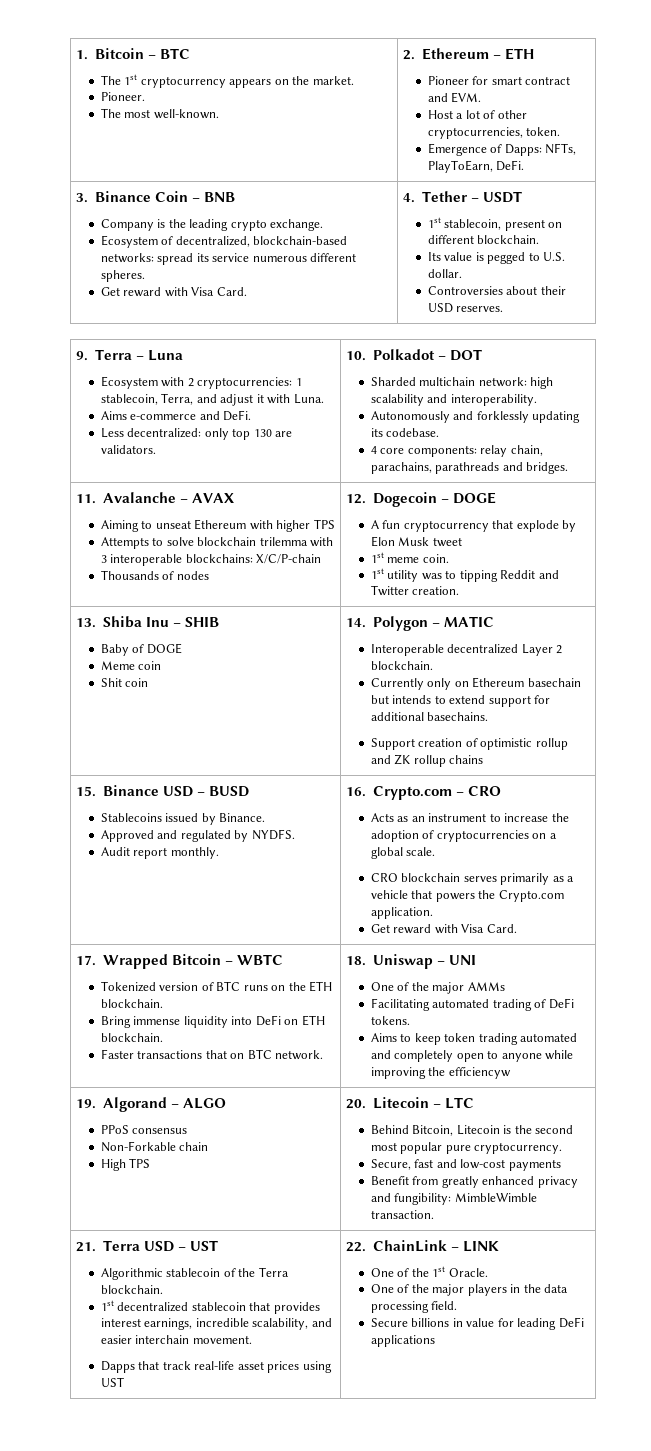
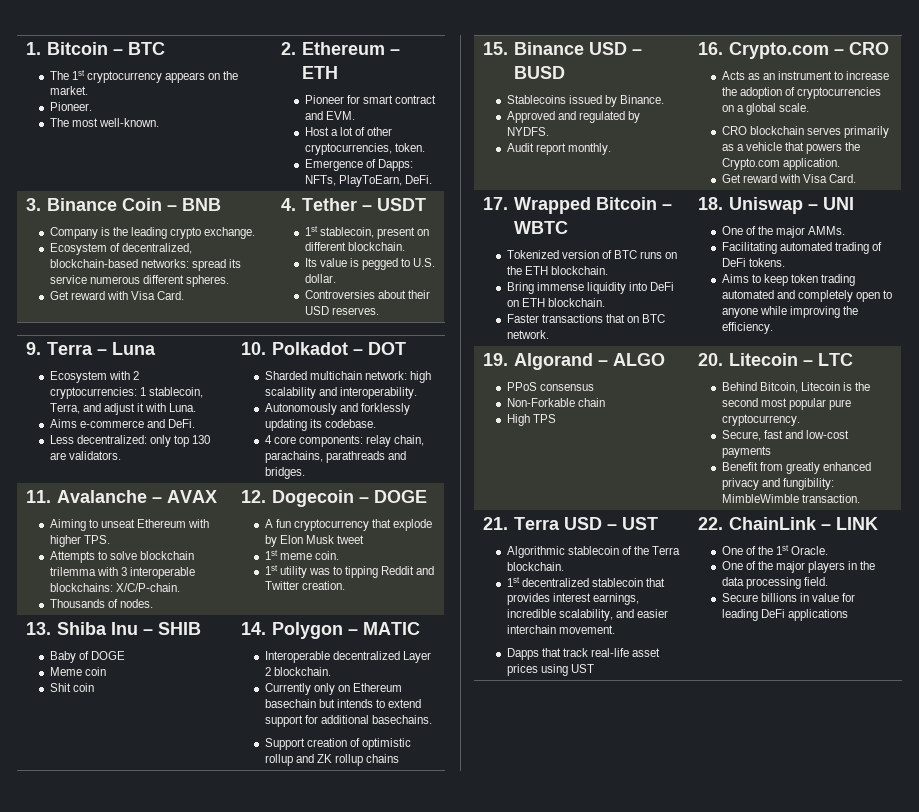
[313,519,335,529] TPS -> [83,535,110,544] TPS.
[256,554,322,564] X/C/P-chain -> [115,583,180,592] X/C/P-chain.
[176,571,209,580] nodes -> [119,599,153,608] nodes.
[467,982,505,991] AMMs -> [808,226,846,235] AMMs.
[448,1067,511,1079] efficiencyw -> [721,322,773,334] efficiency.

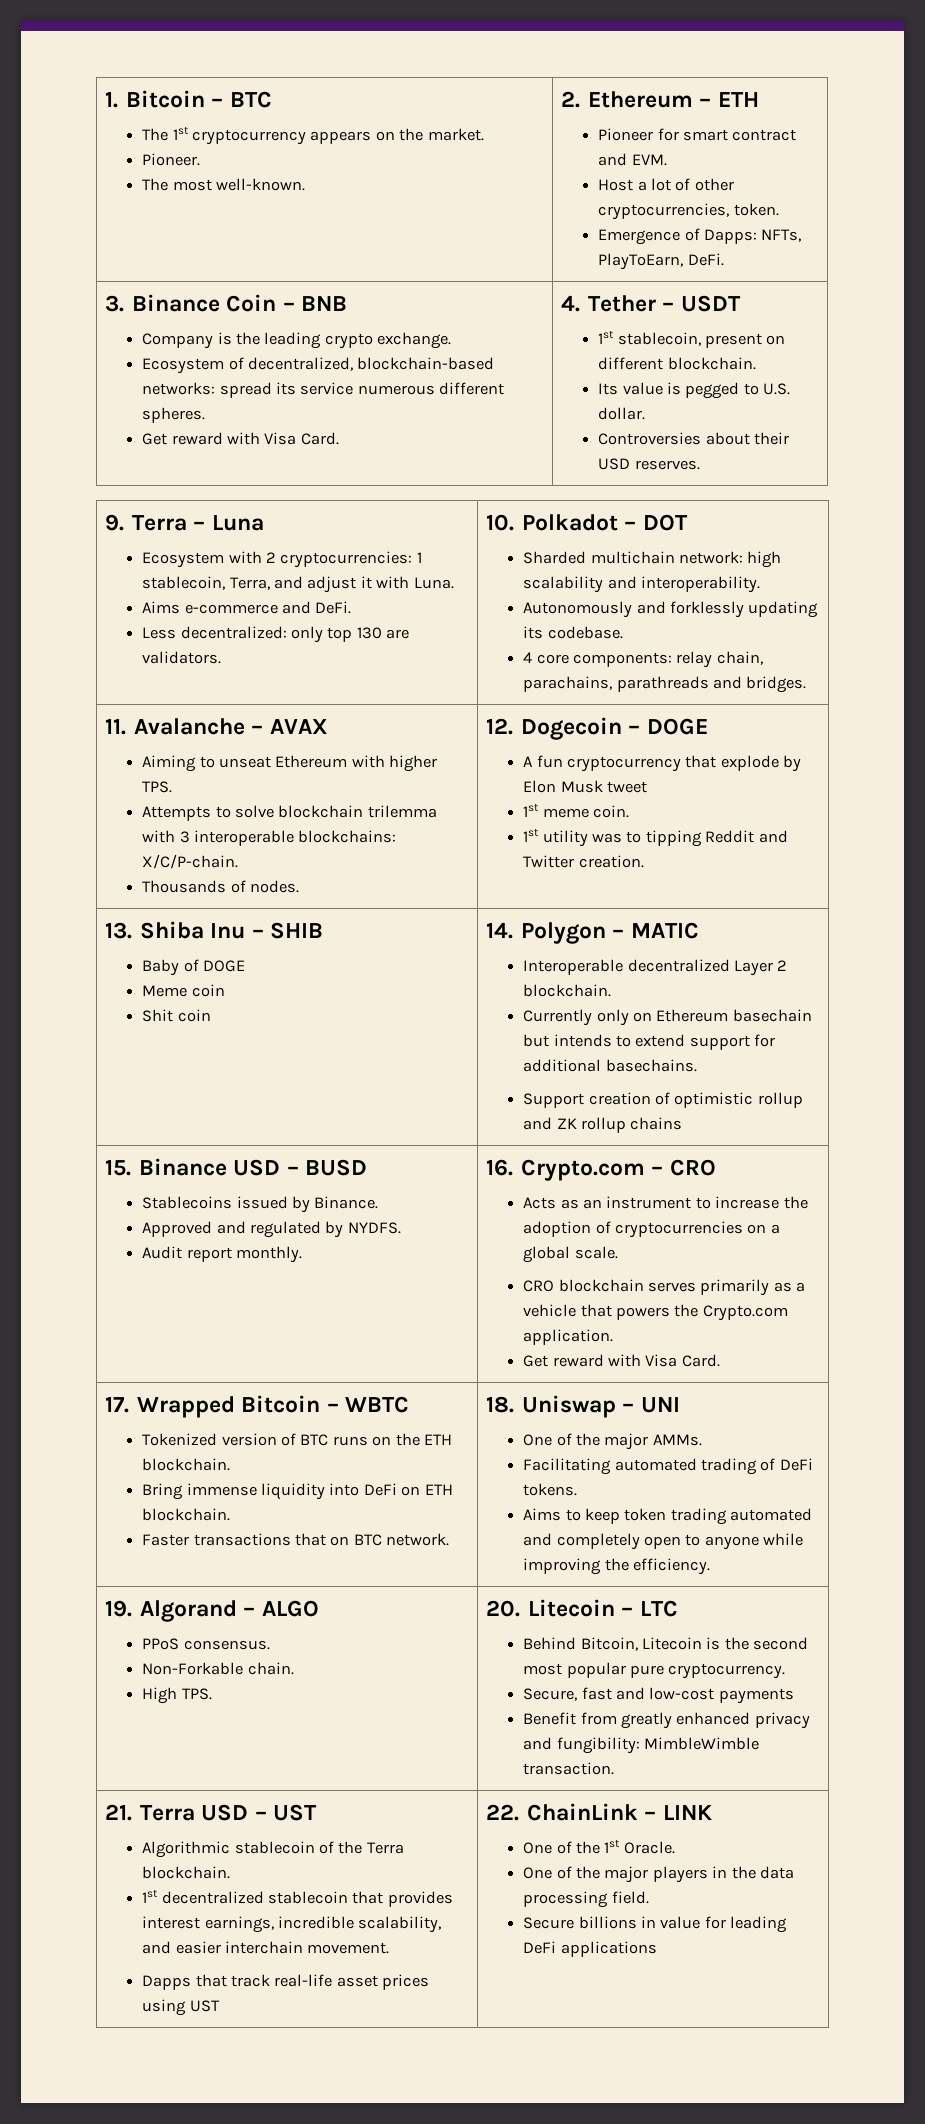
[539,384,594,391] consensus -> [183,1640,270,1650] consensus.
[577,398,605,407] chain -> [247,1662,294,1675] chain.
[532,414,556,423] TPS -> [181,1688,212,1700] TPS.

